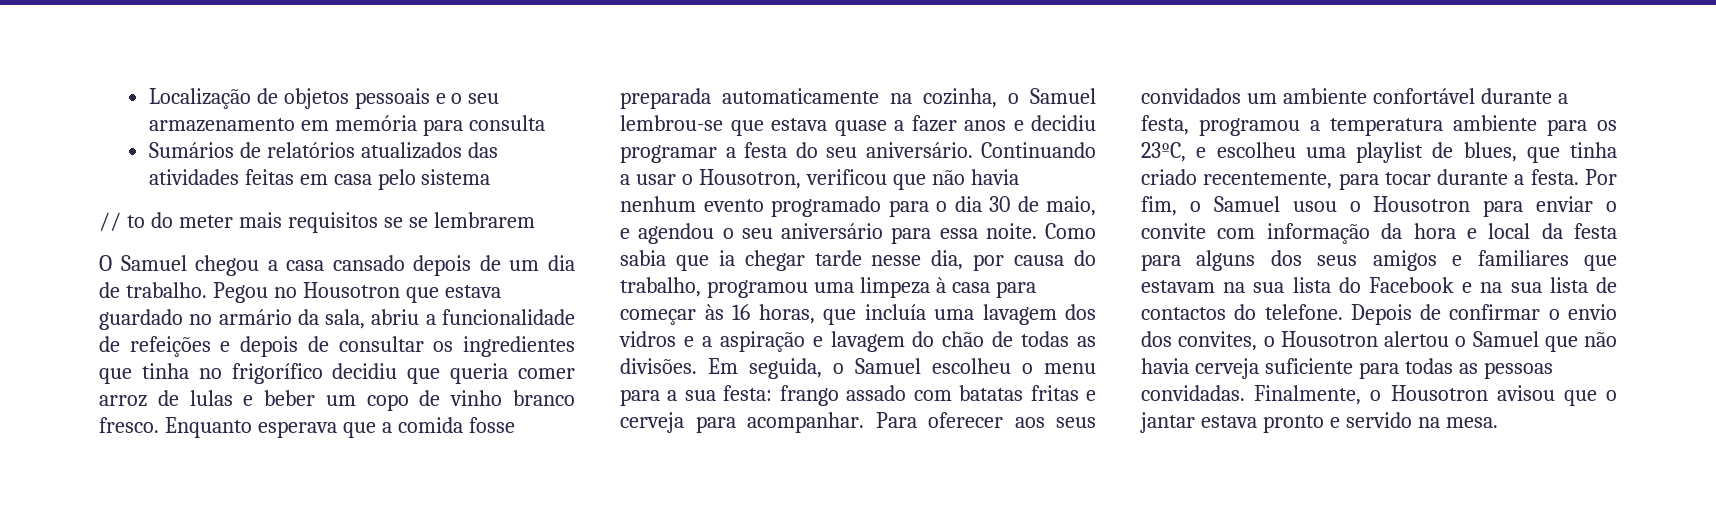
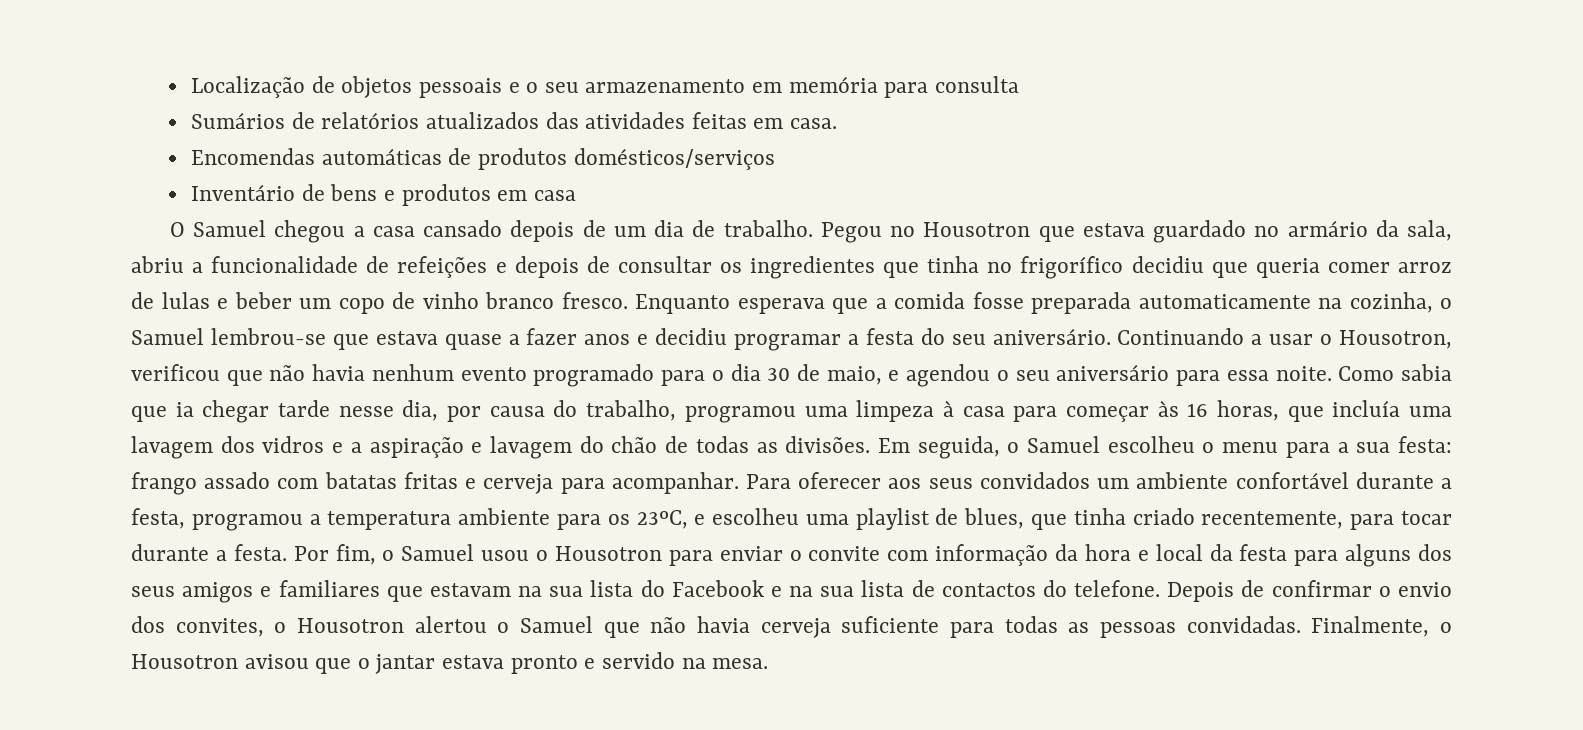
[333,169,491,190] [99,212,535,233] casa pelo sistema // // to do meter mais requisitos se se lembrarem -> [789,118,837,129] [191,148,775,170] [191,184,576,206] casa. // Encomendas automáticas de produtos domésticos/serviços // Inventário de bens e produtos em casa

